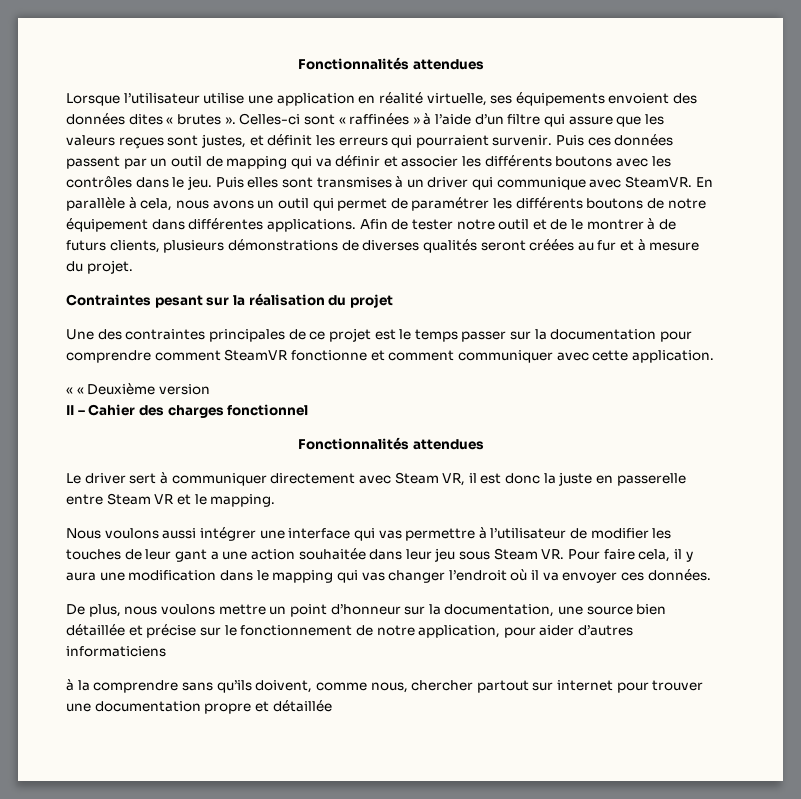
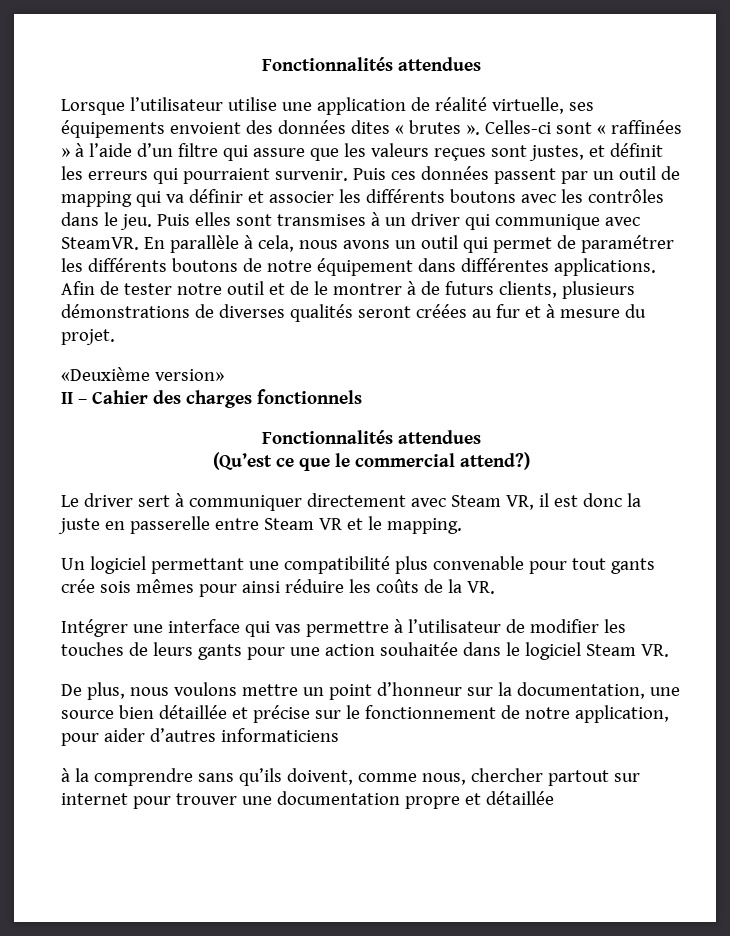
[358,95,376,104] en -> [410,97,430,111] de
[66,293,393,308] [66,328,693,342] [66,349,714,363] [66,383,210,395] Contraintes pesant sur la réalisation du projet // Une des contraintes principales de ce projet est le temps passer sur la documentation pour comprendre comment SteamVR fonctionne et comment communiquer avec cette application. // « « Deuxième version -> [61,367,224,381] «Deuxième version»
[227,404,309,416] [298,437,484,450] fonctionnel // Fonctionnalités attendues -> [256,389,362,404] [262,430,481,444] [213,452,530,471] fonctionnels // Fonctionnalités attendues // (Qu’est ce que le commercial attend?)
[66,527,256,541] Nous voulons aussi intégrer -> [61,556,655,574] [61,579,495,597] [61,619,128,637] Un logiciel permettant une compatibilité plus convenable pour tout gants crée sois mêmes pour ainsi réduire les coûts de la VR. // Intégrer
[145,549,219,562] leur gant a -> [152,642,285,660] leurs gants pour
[405,548,491,562] leur jeu sous -> [505,642,581,660] le logiciel
[568,549,693,562] [66,569,711,583] Pour faire cela, il y aura une modification dans le mapping qui vas changer l’endroit où il va envoyer ces données. -> (669, 650) none

